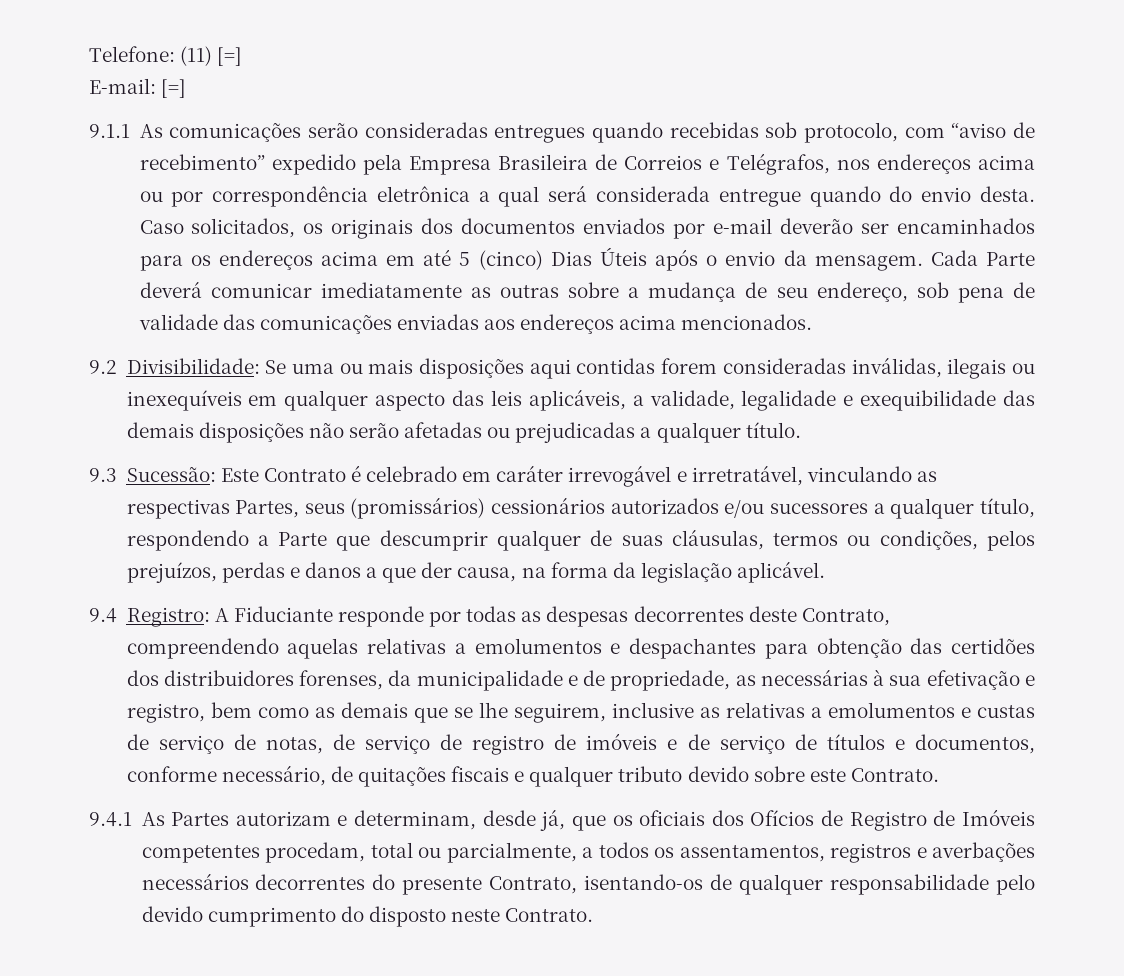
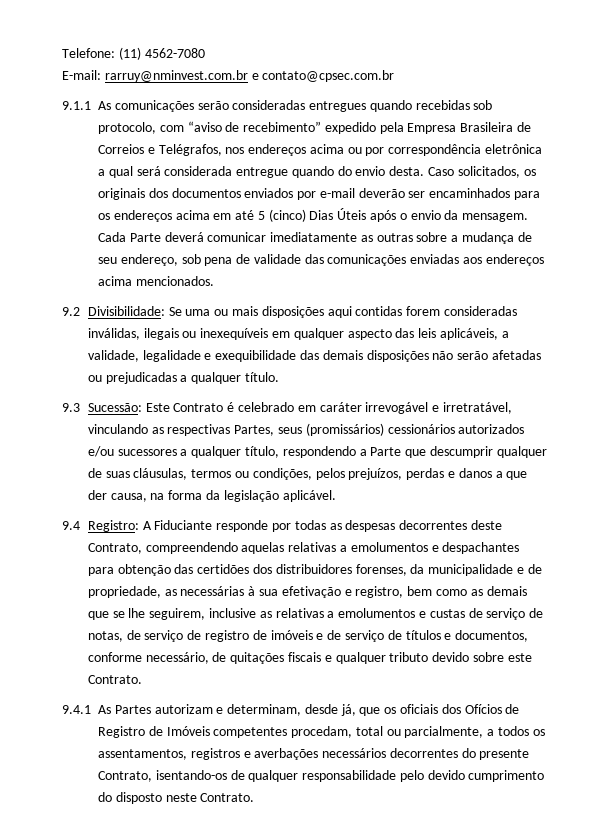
[217,47,243,66] [=] -> [144,48,205,58] 4562-7080
[161,79,187,98] [=] -> [104,70,395,82] rarruy@nminvest.com.br e contato@cpsec.com.br

